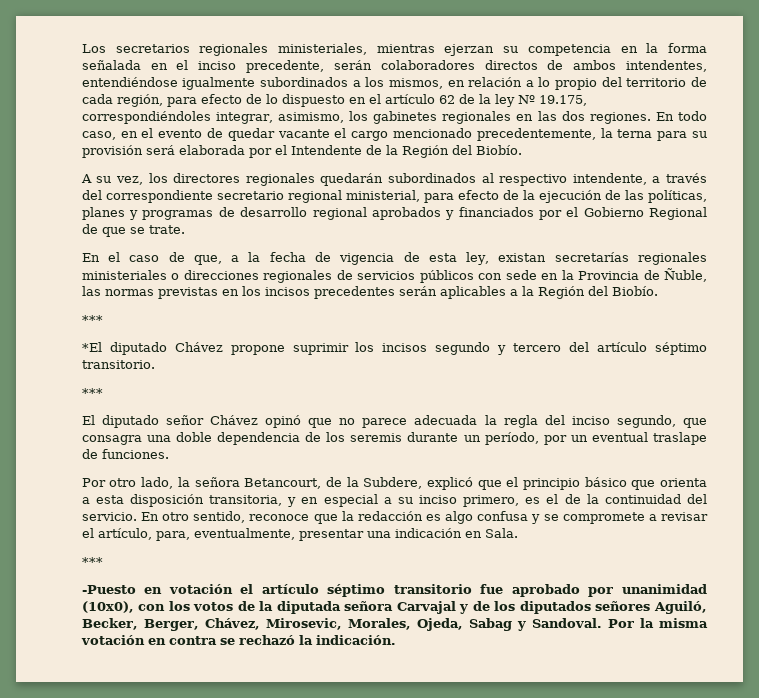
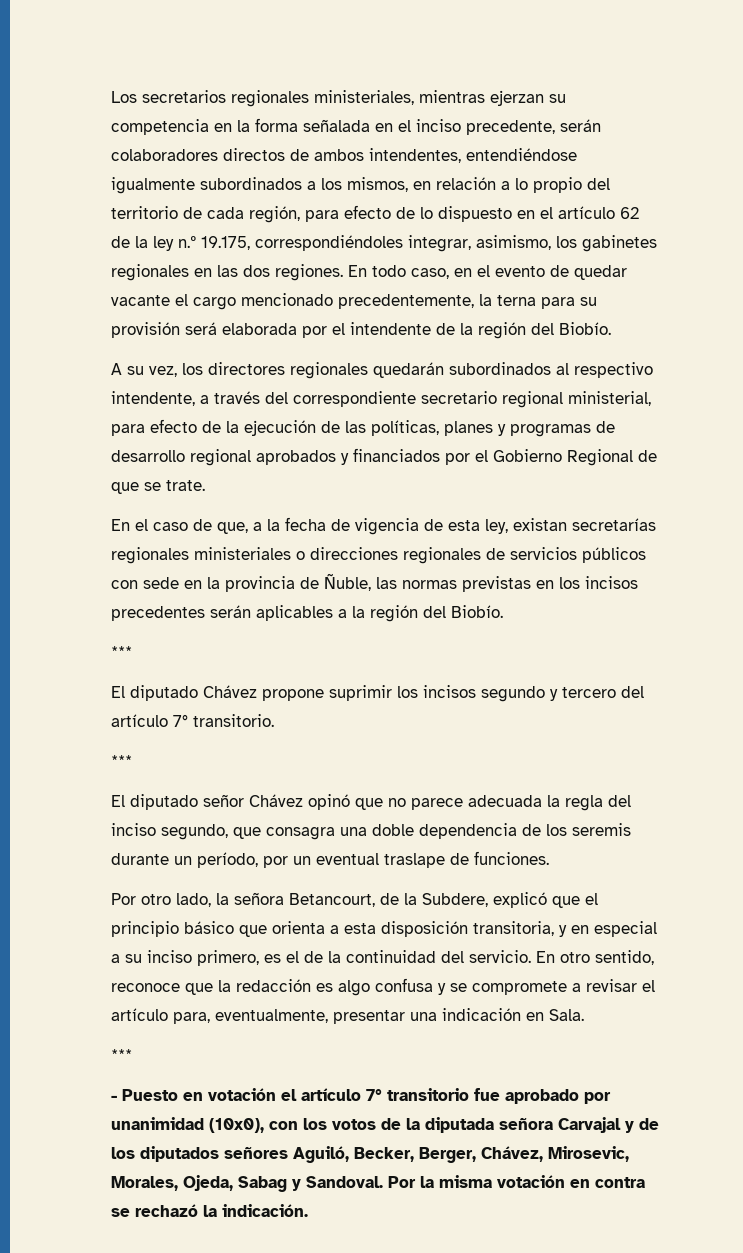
[517,95,535,104] Nº -> [177,236,196,248] n.º
[290,145,449,158] Intendente de la Región -> [349,322,526,339] intendente de la región
[578,271,640,280] Provincia -> [224,576,295,592] provincia
[537,286,585,299] Región -> [369,605,418,622] región
[81,342,102,352] *El -> [110,686,125,698] El
[654,342,707,355] séptimo -> [172,714,188,727] 7°
[97,528,152,540] artículo, -> [110,1008,168,1021] artículo
[81,585,136,594] -Puesto -> [110,1089,178,1101] - Puesto
[327,584,386,597] séptimo -> [365,1089,382,1101] 7°

